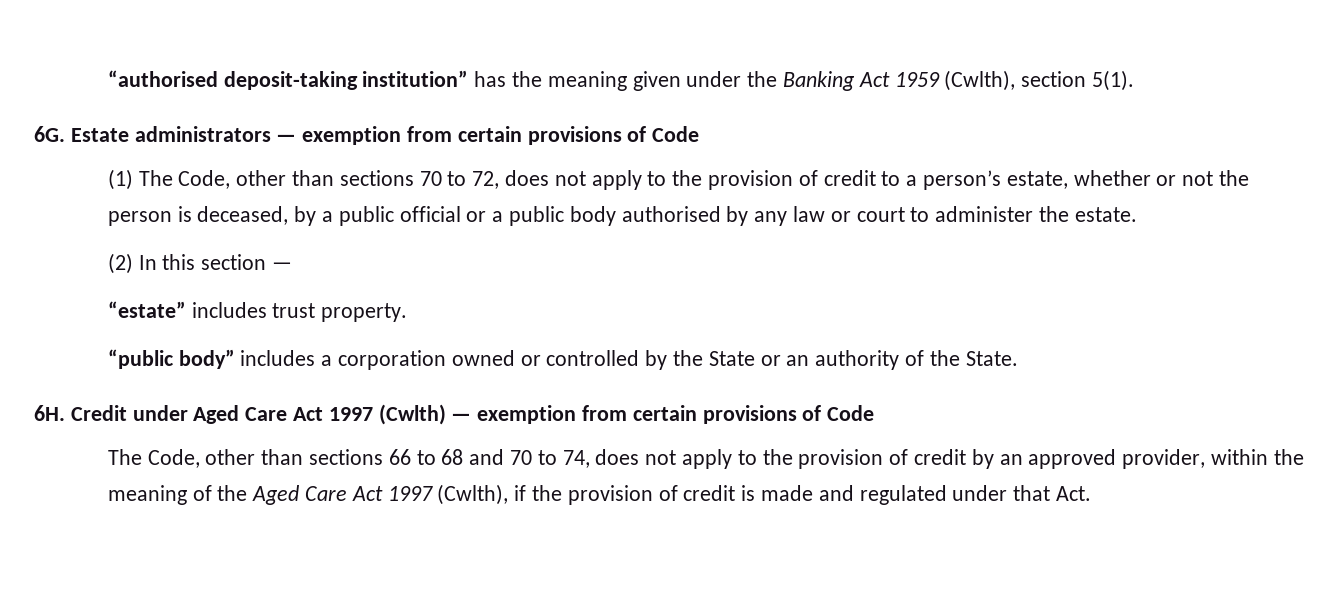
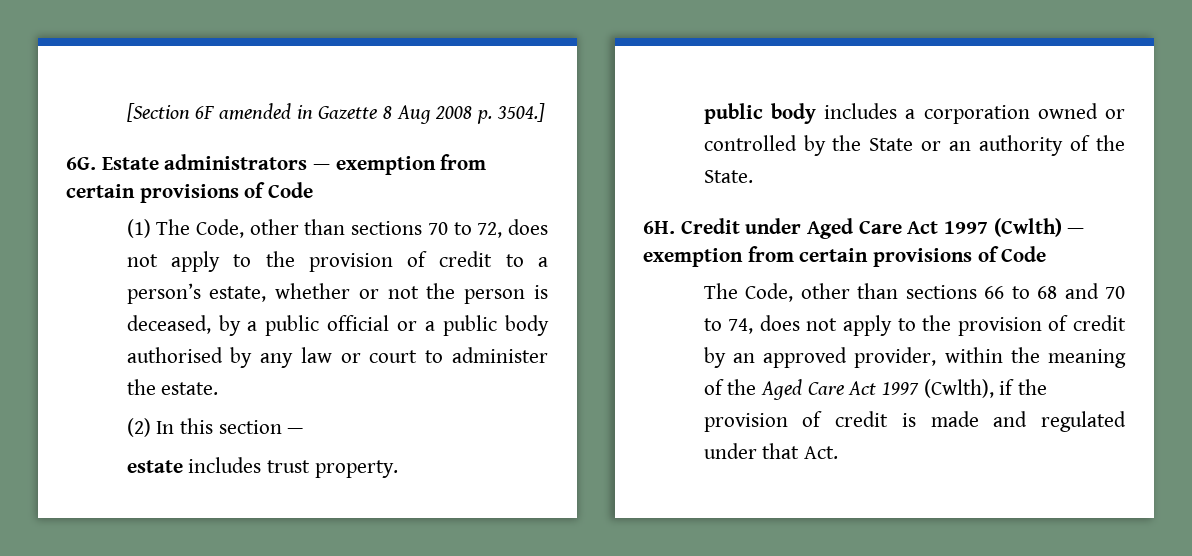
[107,70,1134,91] “authorised deposit-taking institution” has the meaning given under the Banking Act 1959 (Cwlth), section 5(1). -> [126,103,545,124] [Section 6F amended in Gazette 8 Aug 2008 p. 3504.]
[107,301,186,318] “estate” -> [126,460,183,473] estate
[107,349,235,369] “public body” -> [703,103,816,124] public body

